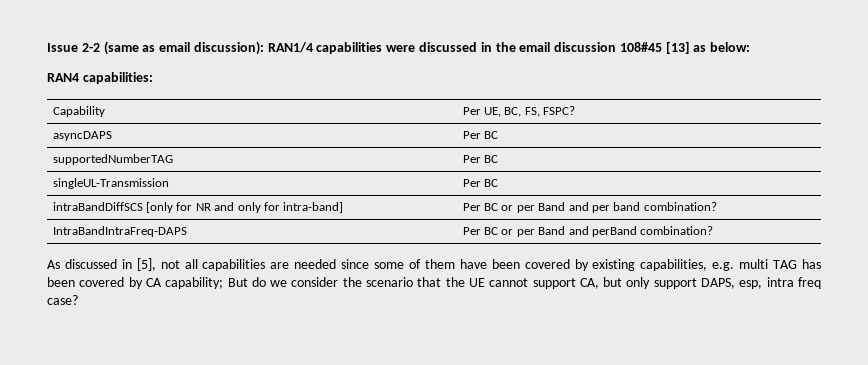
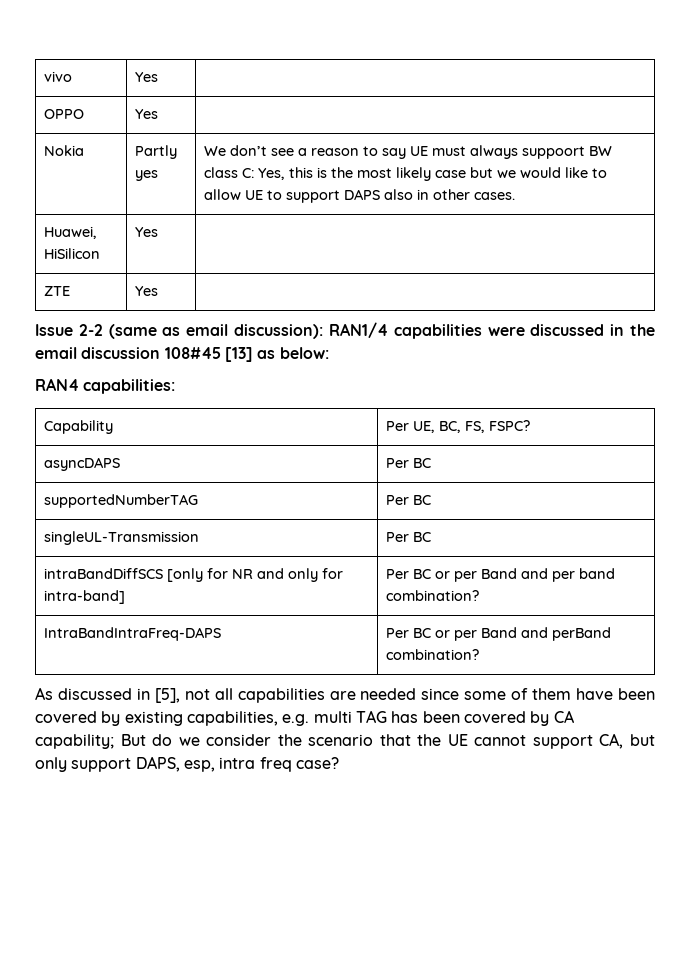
(47, 47) none -> [44,71,73,82] [135,72,159,82] [44,109,85,119] [135,109,159,119] [44,145,85,156] [135,145,178,159] [135,170,159,181] [204,145,613,159] [204,167,608,181] [204,189,516,203] [44,226,98,239] [44,248,101,259] [135,227,159,237] [44,286,71,296] [135,286,159,296] vivo | Yes | // OPPO | Yes | // Nokia | Partly yes | We don’t see a reason to say UE must always suppoort BW class C: Yes, this is the most likely case but we would like to allow UE to support DAPS also in other cases. // Huawei, HiSilicon | Yes | // ZTE | Yes | //

